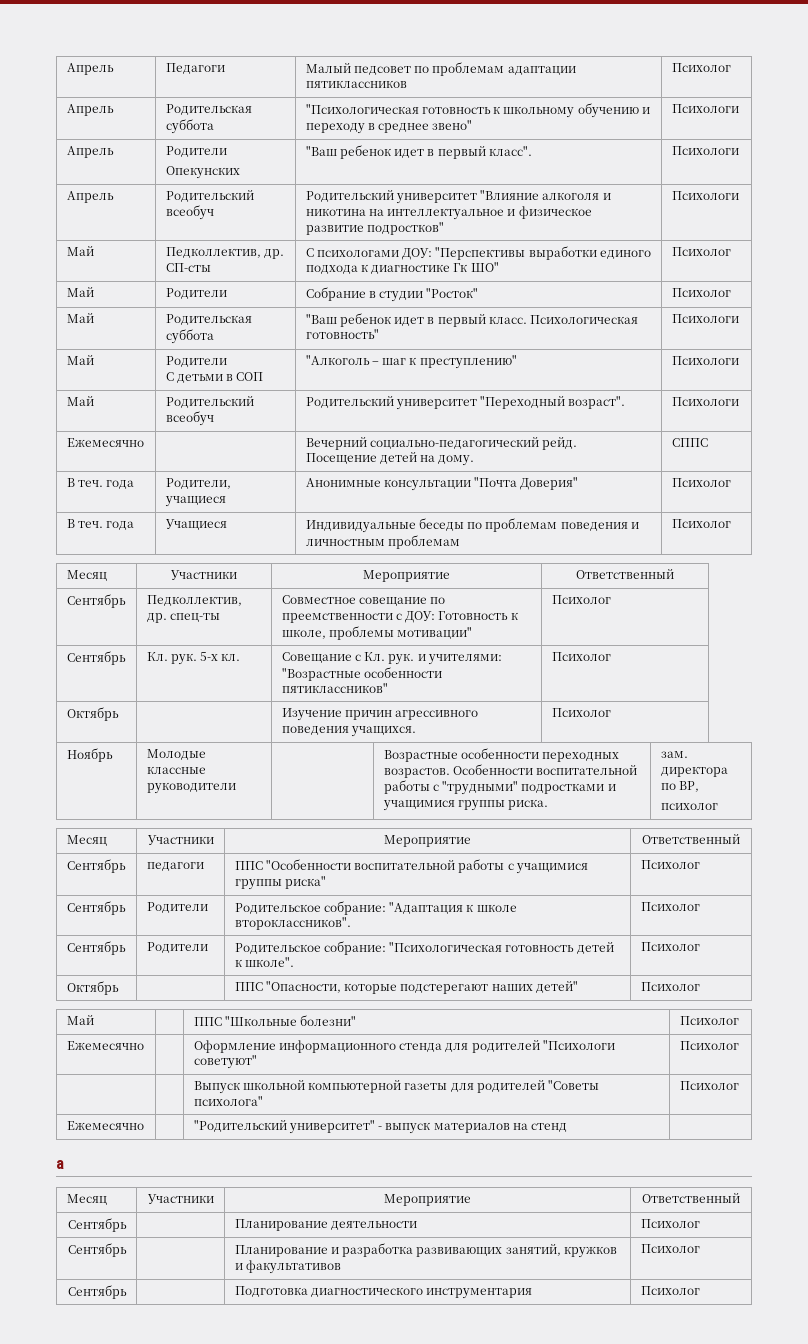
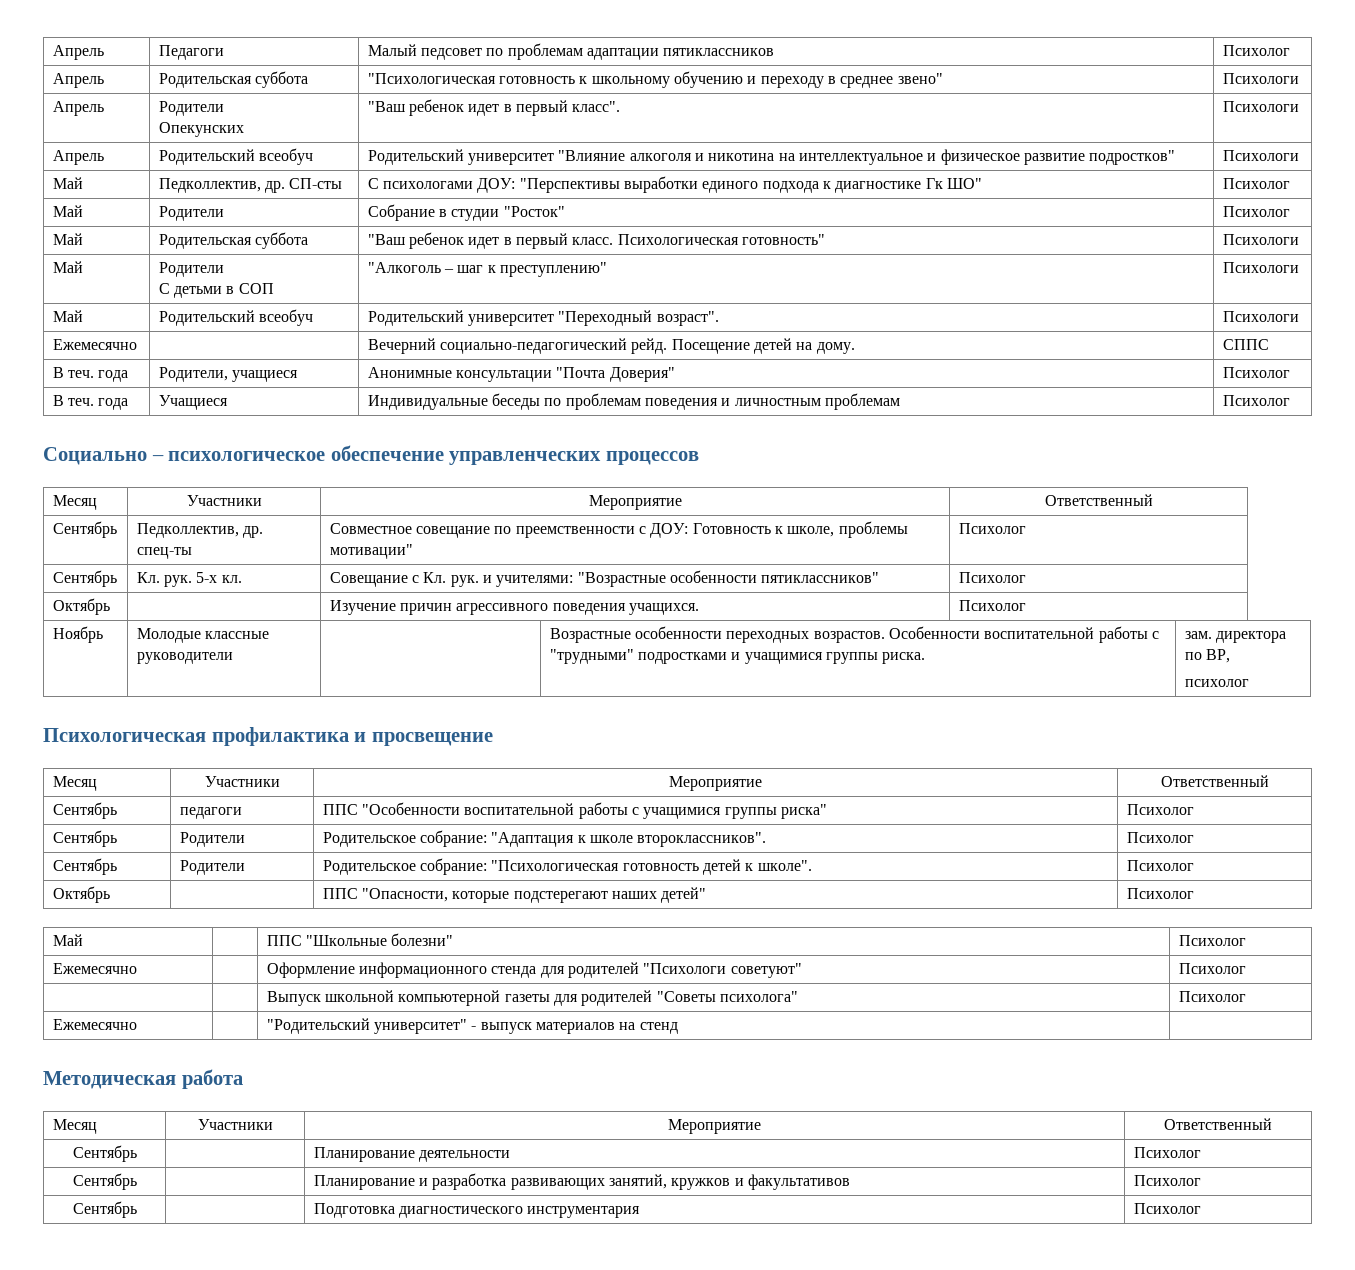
(731, 523) none -> [43,445,699,465] // Социально – психологическое обеспечение управленческих процессов
(718, 806) none -> [43,727,493,746] // Психологическая профилактика и просвещение
[56,1160,64,1169] а -> [43,1069,243,1089] Методическая работа

